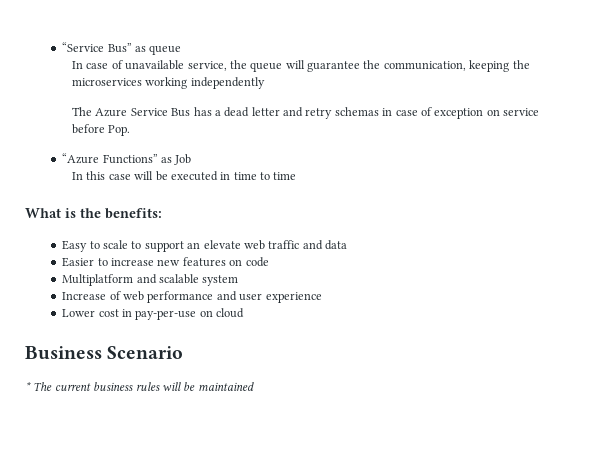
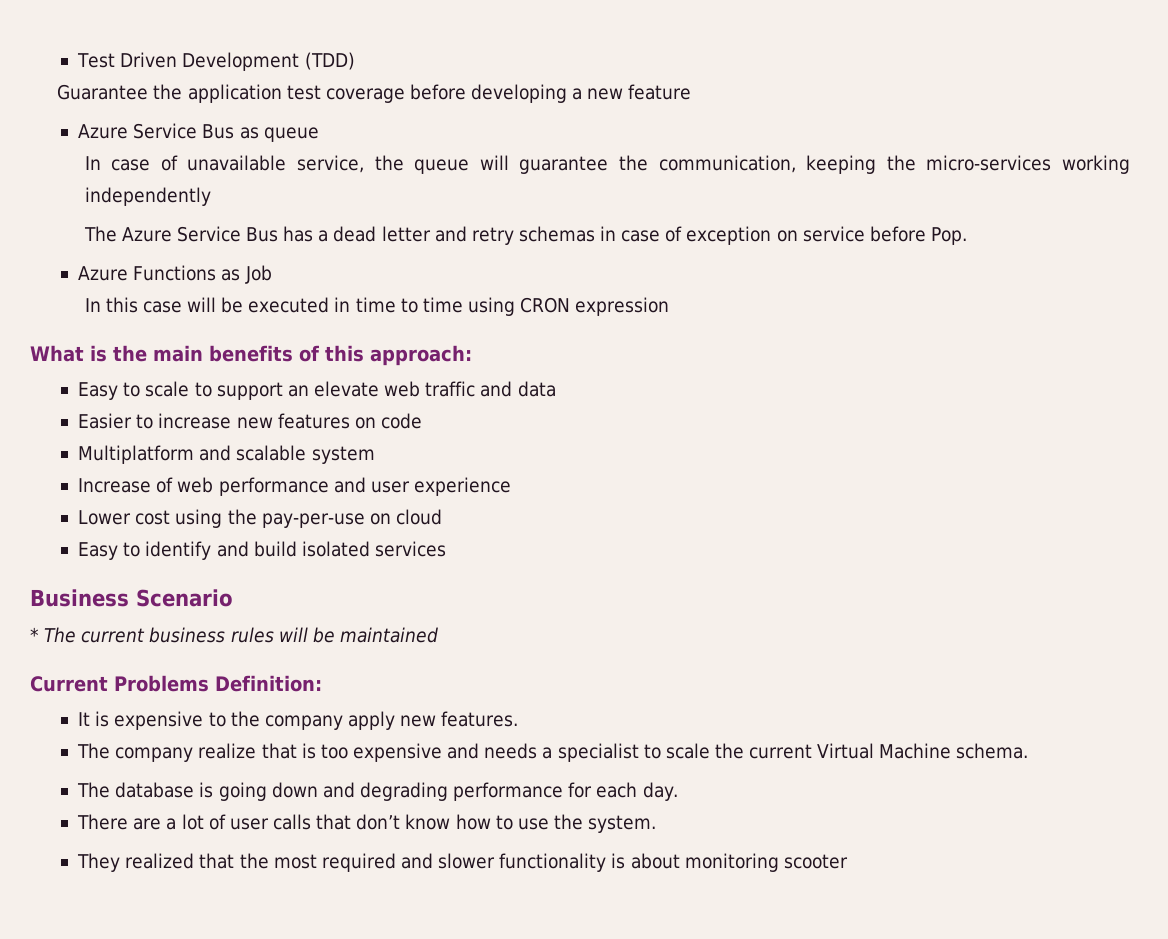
[62,42,132,53] “Service Bus” -> [77,52,355,71] [57,84,692,103] [78,123,235,139] Test Driven Development (TDD) // Guarantee the application test coverage before developing a new feature // Azure Service Bus
[72,78,143,86] microservices -> [926,155,1052,171] micro-services
[62,153,158,164] “Azure Functions” -> [78,265,217,281] Azure Functions
(297, 176) none -> [467,297,670,316] using CRON expression
[105,208,162,219] benefits: -> [153,345,472,366] main benefits of this approach:
[122,309,133,317] in -> [175,509,257,528] using the
(245, 313) none -> [78,541,447,560] // Easy to identify and build isolated services
(254, 386) none -> [30,675,322,692] [78,711,519,730] [77,743,1029,762] [77,782,679,801] [77,814,657,833] [77,853,848,872] // Current Problems Definition: // It is expensive to the company apply new features. // The company realize that is too expensive and needs a specialist to scale the current Virtual Machine schema. // The database is going down and degrading performance for each day. // There are a lot of user calls that don’t know how to use the system. // They realized that the most required and slower functionality is about monitoring scooter

